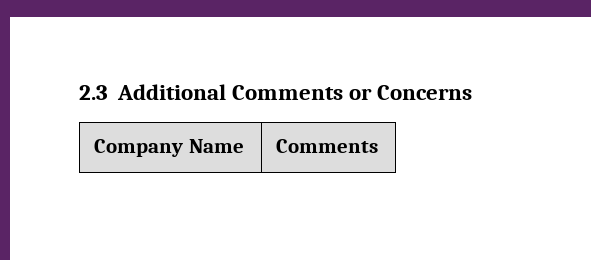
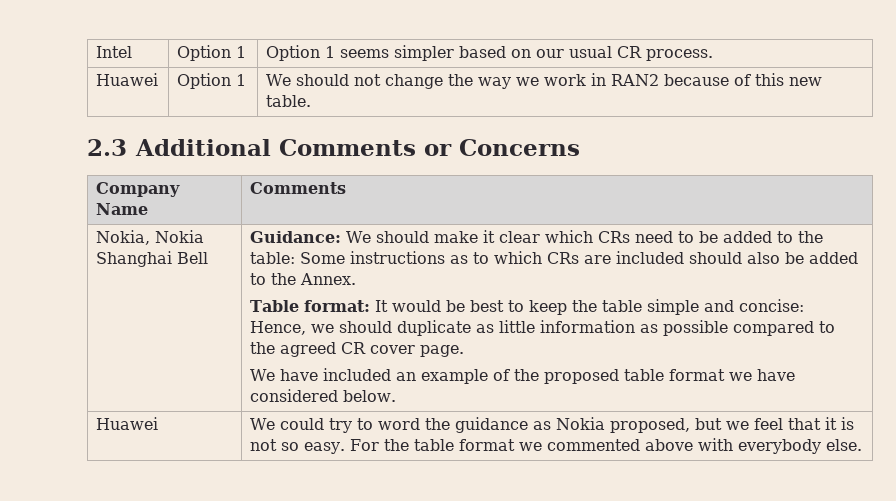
(79, 92) none -> [96,46,133,58] [177,45,247,61] [266,45,714,61] [96,73,159,86] [177,73,247,89] [266,73,823,89] [266,95,312,107] Intel | Option 1 | Option 1 seems simpler based on our usual CR process. // Huawei | Option 1 | We should not change the way we work in RAN2 because of this new table. //
(379, 146) none -> [96,230,205,245] [96,251,209,267] [250,230,824,243] [250,251,859,264] [250,273,357,285] [250,299,805,315] [250,320,836,336] [250,342,465,357] [250,368,796,384] [250,389,397,402] [96,417,159,430] [250,417,855,433] [250,438,863,454] // Nokia, Nokia Shanghai Bell | Guidance: We should make it clear which CRs need to be added to the table: Some instructions as to which CRs are included should also be added to the Annex. // Table format: It would be best to keep the table simple and concise: Hence, we should duplicate as little information as possible compared to the agreed CR cover page. // We have included an example of the proposed table format we have considered below. // Huawei | We could try to word the guidance as Nokia proposed, but we feel that it is not so easy. For the table format we commented above with everybody else.

